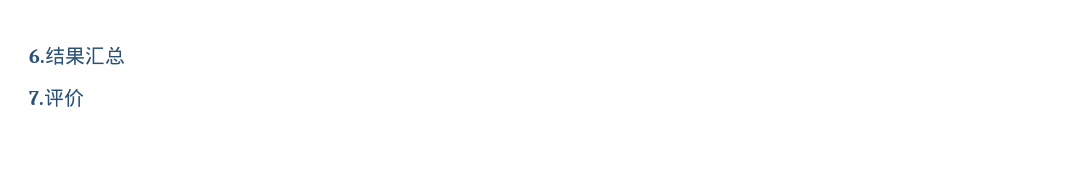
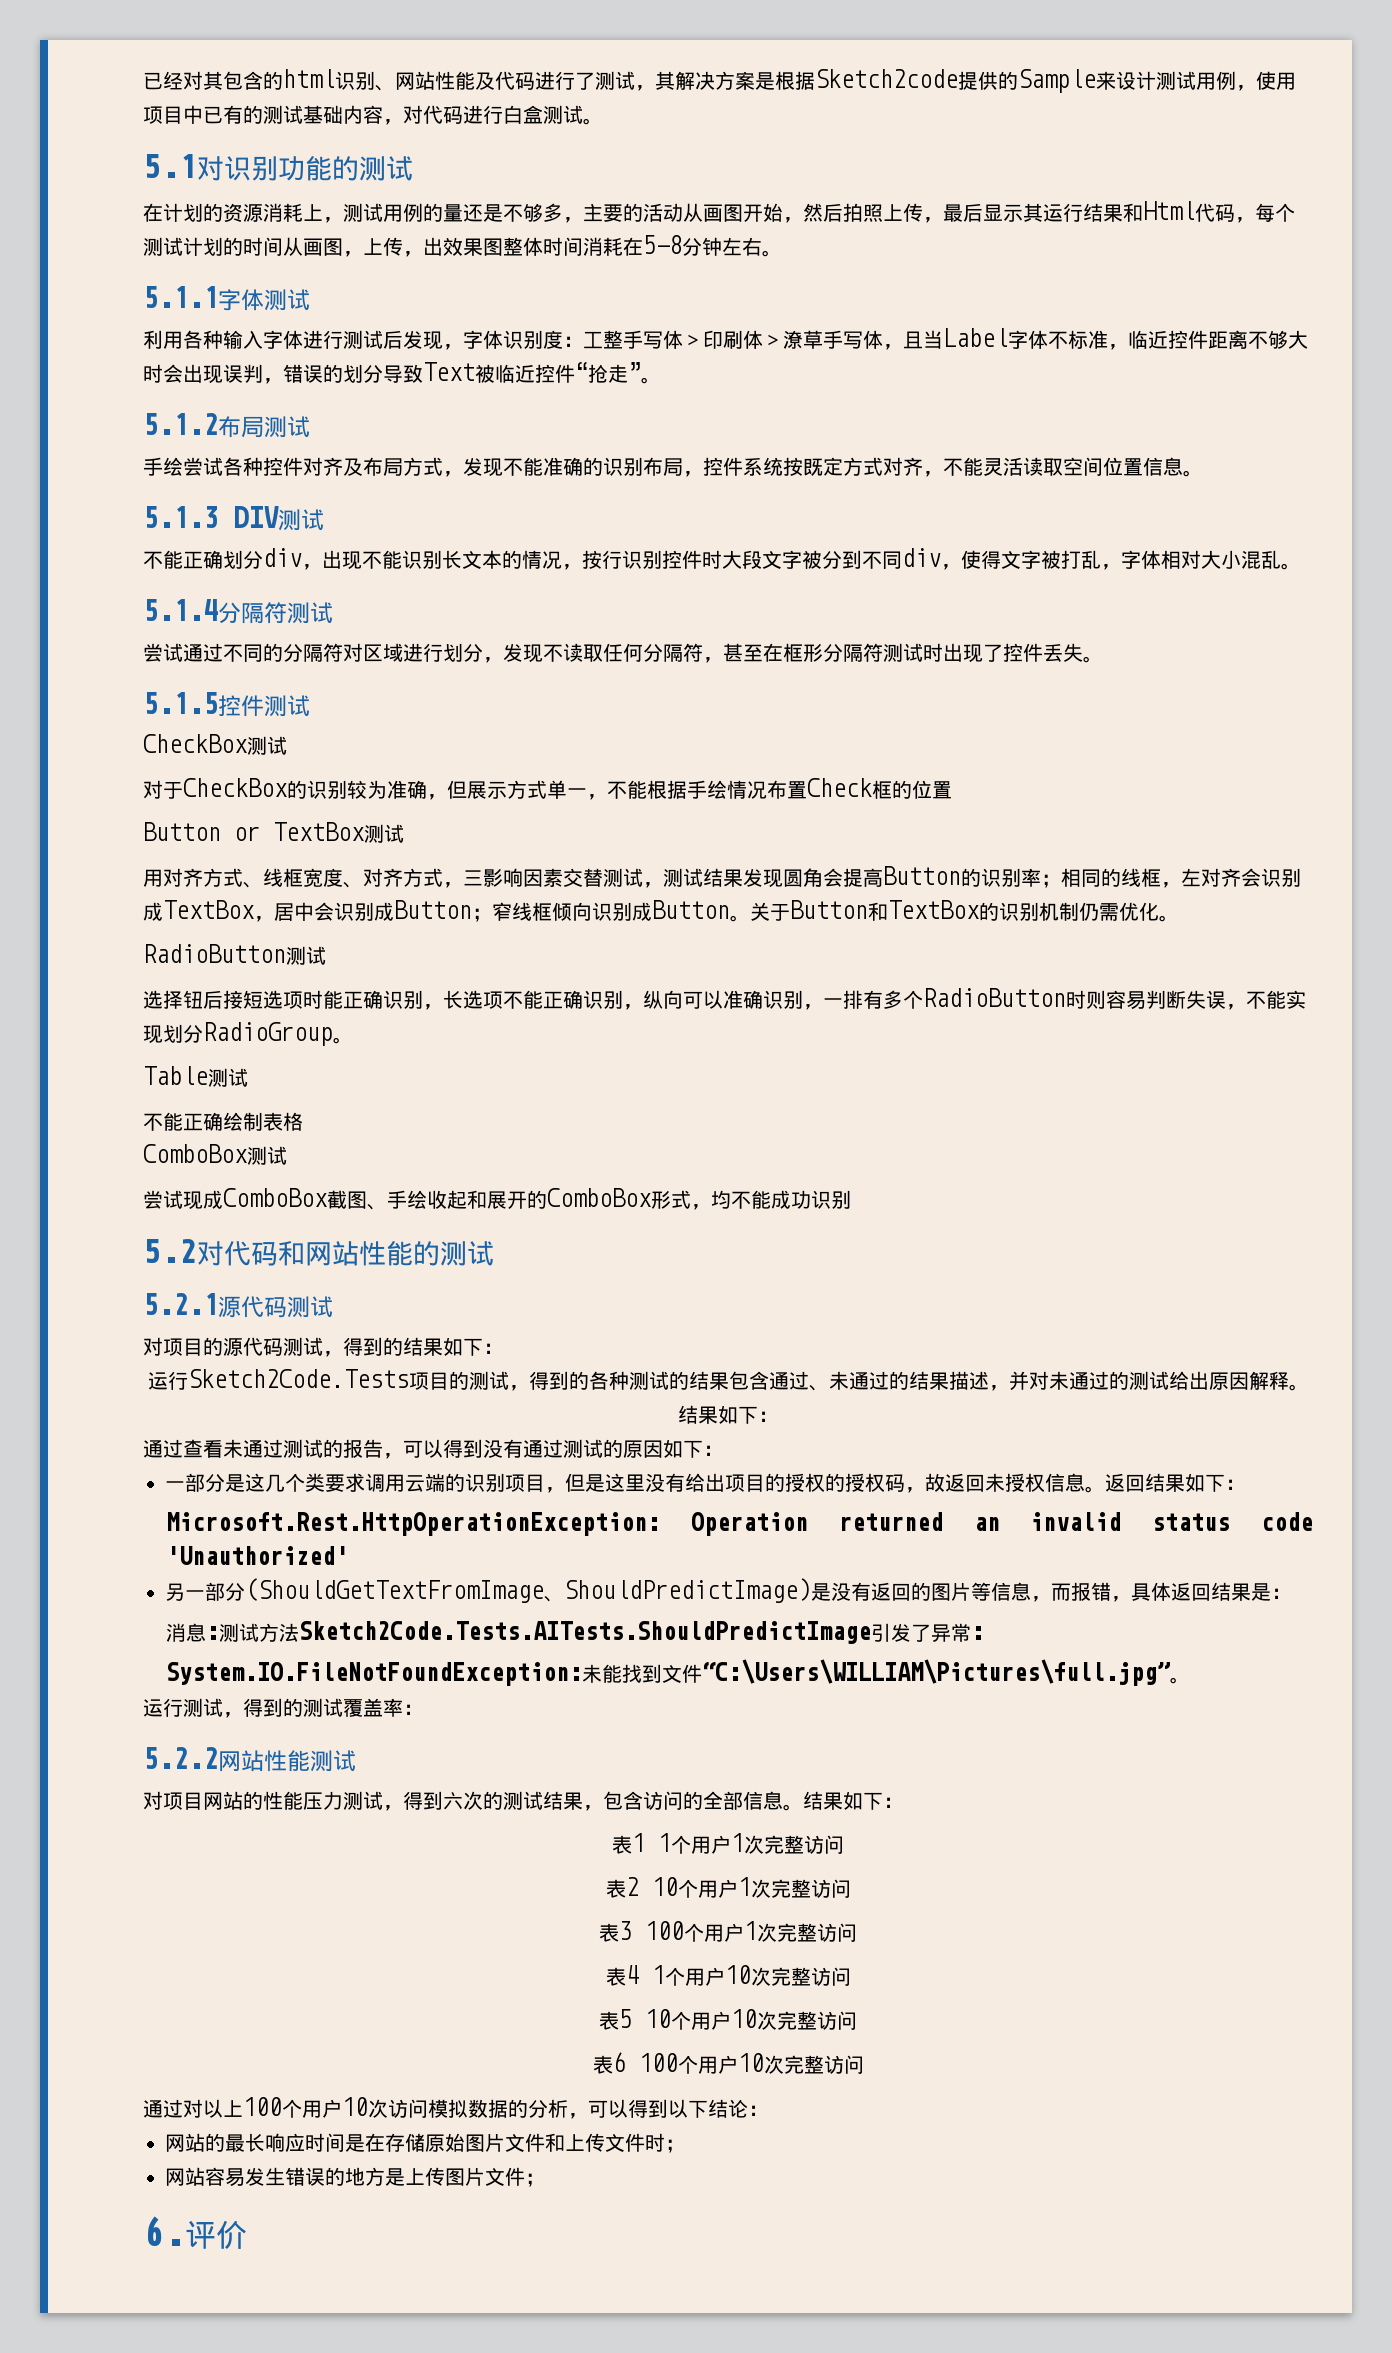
[29,46,125,65] [29,91,44,105] 6.结果汇总 // 7. -> [143,69,1296,93] [143,105,603,125] [143,154,413,181] [143,201,1295,223] [143,235,782,257] [143,286,310,311] [143,328,1308,350] [143,362,661,384] [143,413,310,438] [143,457,1203,477] [143,506,324,531] [143,548,1301,570] [143,599,333,624] [143,643,1103,663] [143,692,310,717] [143,734,287,755] [143,778,952,800] [143,822,404,843] [143,866,1301,888] [143,900,1179,922] [143,944,326,965] [143,988,1306,1010] [143,1022,353,1046] [143,1066,248,1087] [143,1112,303,1131] [143,1144,287,1165] [143,1188,851,1210] [143,1239,494,1266] [143,1293,333,1318] [143,1337,503,1357] [147,1369,1309,1391] [678,1405,778,1424] [143,1439,723,1459] [165,1473,1245,1493] [166,1512,1313,1536] [166,1546,349,1565] [165,1578,1291,1603] [166,1621,985,1644] [166,1659,1191,1686] [143,1698,423,1718] [143,1747,356,1772] [143,1791,903,1811] [612,1833,844,1854] [605,1877,851,1898] [599,1921,857,1942] [605,1965,851,1986] [599,2009,857,2030] [592,2052,864,2074] [143,2097,768,2119] [165,2133,685,2153] [165,2167,545,2187] [143,2216,185,2246] 已经对其包含的html识别、网站性能及代码进行了测试，其解决方案是根据Sketch2code提供的Sample来设计测试用例，使用项目中已有的测试基础内容，对代码进行白盒测试。 // 5.1对识别功能的测试 // 在计划的资源消耗上，测试用例的量还是不够多，主要的活动从画图开始，然后拍照上传，最后显示其运行结果和Html代码，每个测试计划的时间从画图，上传，出效果图整体时间消耗在5-8分钟左右。 // 5.1.1字体测试 // 利用各种输入字体进行测试后发现，字体识别度：工整手写体＞印刷体＞潦草手写体，且当Label字体不标准，临近控件距离不够大时会出现误判，错误的划分导致Text被临近控件“抢走”。 // 5.1.2布局测试 // 手绘尝试各种控件对齐及布局方式，发现不能准确的识别布局，控件系统按既定方式对齐，不能灵活读取空间位置信息。 // 5.1.3 DIV测试 // 不能正确划分div，出现不能识别长文本的情况，按行识别控件时大段文字被分到不同div，使得文字被打乱，字体相对大小混乱。 // 5.1.4分隔符测试 // 尝试通过不同的分隔符对区域进行划分，发现不读取任何分隔符，甚至在框形分隔符测试时出现了控件丢失。 // 5.1.5控件测试 // CheckBox测试 // 对于CheckBox的识别较为准确，但展示方式单一，不能根据手绘情况布置Check框的位置 // Button or TextBox测试 // 用对齐方式、线框宽度、对齐方式，三影响因素交替测试，测试结果发现圆角会提高Button的识别率；相同的线框，左对齐会识别成TextBox，居中会识别成Button；窄线框倾向识别成Button。关于Button和TextBox的识别机制仍需优化。 // RadioButton测试 // 选择钮后接短选项时能正确识别，长选项不能正确识别，纵向可以准确识别，一排有多个RadioButton时则容易判断失误，不能实现划分RadioGroup。 // Table测试 // 不能正确绘制表格 // ComboBox测试 // 尝试现成ComboBox截图、手绘收起和展开的ComboBox形式，均不能成功识别 // 5.2对代码和网站性能的测试 // 5.2.1源代码测试 // 对项目的源代码测试，得到的结果如下： // 运行Sketch2Code.Tests项目的测试，得到的各种测试的结果包含通过、未通过的结果描述，并对未通过的测试给出原因解释。结果如下： // 通过查看未通过测试的报告，可以得到没有通过测试的原因如下： // 一部分是这几个类要求调用云端的识别项目，但是这里没有给出项目的授权的授权码，故返回未授权信息。返回结果如下： // Microsoft.Rest.HttpOperationException: Operation returned an invalid status code 'Unauthorized' // 另一部分(ShouldGetTextFromImage、ShouldPredictImage)是没有返回的图片等信息，而报错，具体返回结果是： // 消息:测试方法Sketch2Code.Tests.AITests.ShouldPredictImage引发了异常: // System.IO.FileNotFoundException:未能找到文件“C:\Users\WILLIAM\Pictures\full.jpg”。 // 运行测试，得到的测试覆盖率： // 5.2.2网站性能测试 // 对项目网站的性能压力测试，得到六次的测试结果，包含访问的全部信息。结果如下： // 表1 1个用户1次完整访问 // 表2 10个用户1次完整访问 // 表3 100个用户1次完整访问 // 表4 1个用户10次完整访问 // 表5 10个用户10次完整访问 // 表6 100个用户10次完整访问 // 通过对以上100个用户10次访问模拟数据的分析，可以得到以下结论： // 网站的最长响应时间是在存储原始图片文件和上传文件时； // 网站容易发生错误的地方是上传图片文件； // 6.

